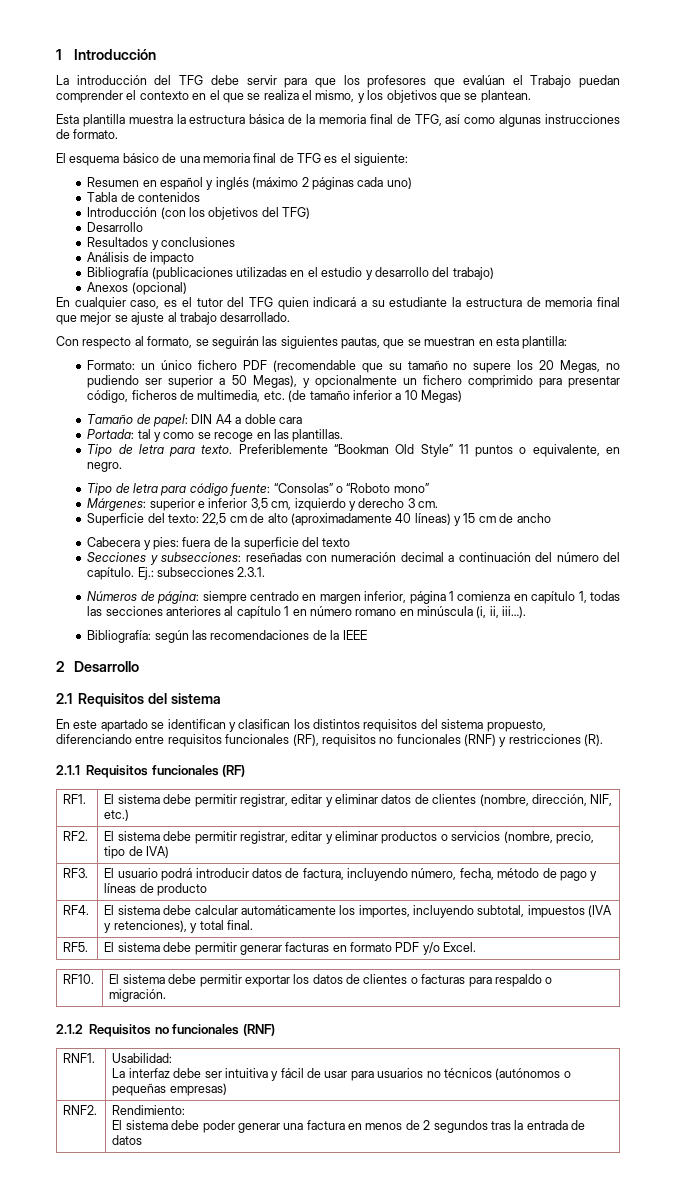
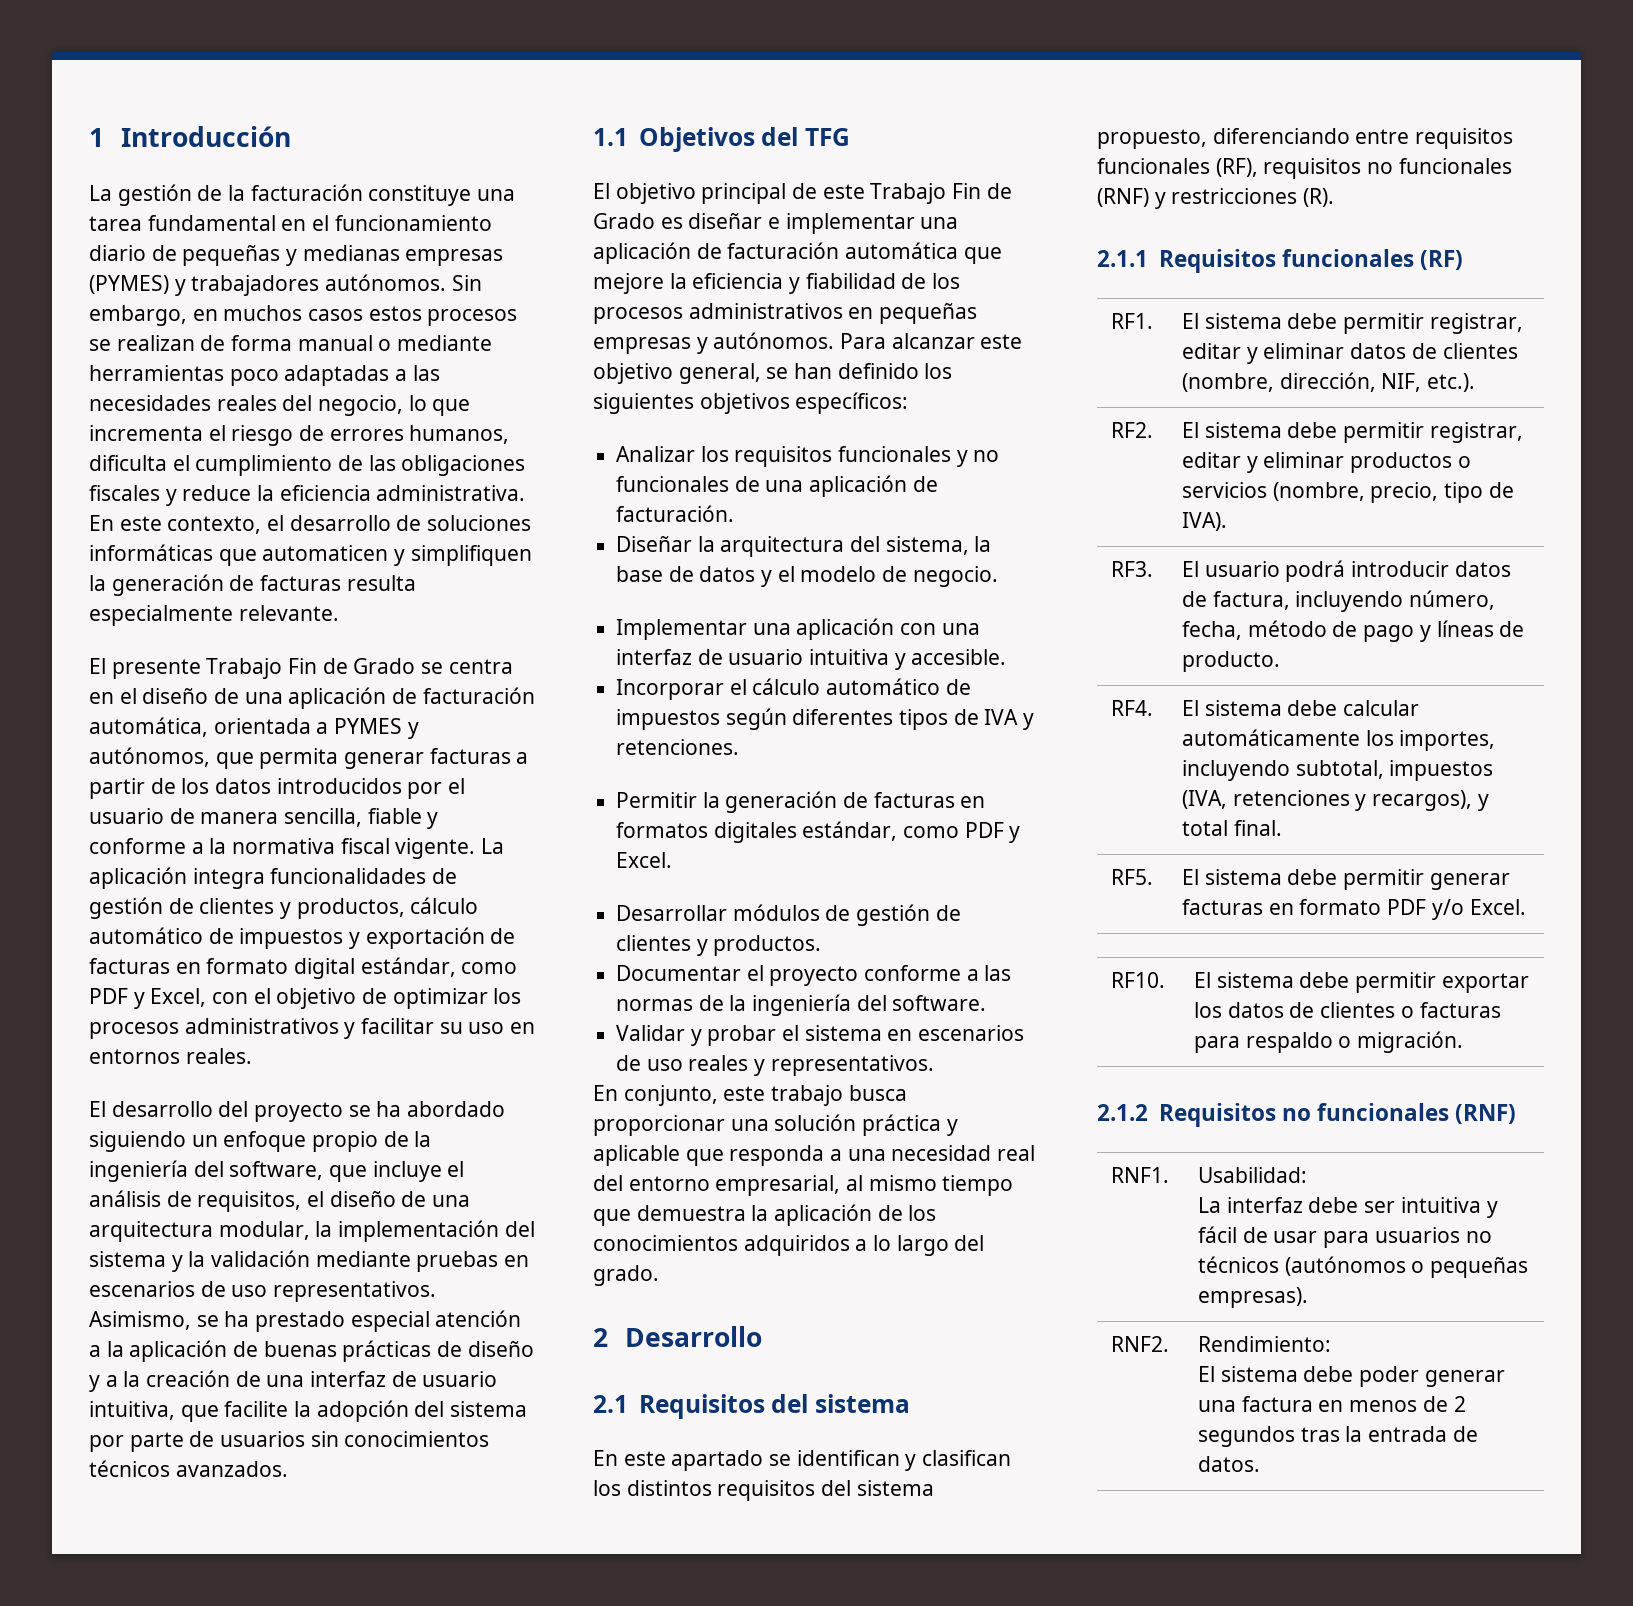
[76,75,620,88] [56,90,531,103] [56,114,621,127] [56,129,119,139] [56,153,409,166] [87,177,412,190] [87,192,201,202] [87,207,311,220] [87,222,144,232] [87,237,236,250] [87,252,195,265] [87,267,494,280] [87,282,187,295] [56,297,620,310] [56,312,291,325] [56,336,568,349] [87,360,620,373] [87,375,620,388] [87,390,463,403] [87,414,302,427] [87,429,344,442] [87,444,621,457] [87,462,123,472] [87,483,429,496] [87,498,439,511] [87,513,551,526] [87,537,351,550] [87,552,620,565] [87,567,266,580] [87,591,620,604] [87,606,527,619] [87,630,367,643] introducción del TFG debe servir para que los profesores que evalúan el Trabajo puedan comprender el contexto en el que se realiza el mismo, y los objetivos que se plantean. // Esta plantilla muestra la estructura básica de la memoria final de TFG, así como algunas instrucciones de formato. // El esquema básico de una memoria final de TFG es el siguiente: // Resumen en español y inglés (máximo 2 páginas cada uno) // Tabla de contenidos // Introducción (con los objetivos del TFG) // Desarrollo // Resultados y conclusiones // Análisis de impacto // Bibliografía (publicaciones utilizadas en el estudio y desarrollo del trabajo) // Anexos (opcional) // En cualquier caso, es el tutor del TFG quien indicará a su estudiante la estructura de memoria final que mejor se ajuste al trabajo desarrollado. // Con respecto al formato, se seguirán las siguientes pautas, que se muestran en esta plantilla: // Formato: un único fichero PDF (recomendable que su tamaño no supere los 20 Megas, no pudiendo ser superior a 50 Megas), y opcionalmente un fichero comprimido para presentar código, ficheros de multimedia, etc. (de tamaño inferior a 10 Megas) // Tamaño de papel: DIN A4 a doble cara // Portada: tal y como se recoge en las plantillas. // Tipo de letra para texto. Preferiblemente “Bookman Old Style” 11 puntos o equivalente, en negro. // Tipo de letra para código fuente: “Consolas” o “Roboto mono” // Márgenes: superior e inferior 3,5 cm, izquierdo y derecho 3 cm. // Superficie del texto: 22,5 cm de alto (aproximadamente 40 líneas) y 15 cm de ancho // Cabecera y pies: fuera de la superficie del texto // Secciones y subsecciones: reseñadas con numeración decimal a continuación del número del capítulo. Ej.: subsecciones 2.3.1. // Números de página: siempre centrado en margen inferior, página 1 comienza en capítulo 1, todas las secciones anteriores al capítulo 1 en número romano en minúscula (i, ii, iii…). // Bibliografía: según las recomendaciones de la IEEE -> [117,184,516,206] [89,215,492,231] [89,245,504,266] [89,274,482,296] [89,305,518,326] [89,335,493,351] [89,365,440,386] [89,395,471,416] [89,425,510,446] [89,455,526,476] [89,485,526,506] [89,515,532,534] [89,544,532,566] [89,574,416,596] [89,605,339,626] [89,658,513,679] [89,687,535,709] [89,717,419,739] [89,747,529,769] [89,778,466,799] [89,808,439,829] [89,838,505,859] [89,867,458,889] [89,897,479,919] [89,927,516,949] [89,957,518,979] [89,988,522,1009] [89,1018,536,1039] [89,1048,252,1064] [89,1101,506,1122] [89,1131,432,1152] [89,1160,465,1182] [89,1190,471,1212] [89,1220,535,1242] [89,1250,530,1272] [89,1281,437,1302] [89,1310,522,1332] [89,1340,534,1362] [89,1370,498,1392] [89,1400,528,1422] [89,1431,490,1452] [89,1460,288,1477] [593,127,850,152] [593,183,1012,204] [593,213,959,234] [593,242,1002,264] [593,273,961,294] [593,303,978,324] [593,332,1023,354] [593,363,953,384] [593,392,909,414] [616,446,1000,467] [616,475,938,497] [616,505,735,522] [616,536,992,557] [616,566,998,587] [616,618,980,640] [616,649,1007,670] [616,678,971,700] [616,708,1035,730] [616,739,740,755] [616,791,986,813] [616,821,1021,843] [616,852,673,868] [616,904,961,926] [616,935,822,956] [616,965,1012,986] [616,994,987,1016] [616,1025,1025,1046] [616,1055,934,1076] [593,1085,907,1106] [593,1114,958,1136] [593,1145,1036,1166] [593,1175,1014,1196] [593,1204,937,1226] [593,1235,985,1256] [593,1265,659,1286] gestión de la facturación constituye una tarea fundamental en el funcionamiento diario de pequeñas y medianas empresas (PYMES) y trabajadores autónomos. Sin embargo, en muchos casos estos procesos se realizan de forma manual o mediante herramientas poco adaptadas a las necesidades reales del negocio, lo que incrementa el riesgo de errores humanos, dificulta el cumplimiento de las obligaciones fiscales y reduce la eficiencia administrativa. En este contexto, el desarrollo de soluciones informáticas que automaticen y simplifiquen la generación de facturas resulta especialmente relevante. // El presente Trabajo Fin de Grado se centra en el diseño de una aplicación de facturación automática, orientada a PYMES y autónomos, que permita generar facturas a partir de los datos introducidos por el usuario de manera sencilla, fiable y conforme a la normativa fiscal vigente. La aplicación integra funcionalidades de gestión de clientes y productos, cálculo automático de impuestos y exportación de facturas en formato digital estándar, como PDF y Excel, con el objetivo de optimizar los procesos administrativos y facilitar su uso en entornos reales. // El desarrollo del proyecto se ha abordado siguiendo un enfoque propio de la ingeniería del software, que incluye el análisis de requisitos, el diseño de una arquitectura modular, la implementación del sistema y la validación mediante pruebas en escenarios de uso representativos. Asimismo, se ha prestado especial atención a la aplicación de buenas prácticas de diseño y a la creación de una interfaz de usuario intuitiva, que facilite la adopción del sistema por parte de usuarios sin conocimientos técnicos avanzados. // 1.1 Objetivos del TFG // El objetivo principal de este Trabajo Fin de Grado es diseñar e implementar una aplicación de facturación automática que mejore la eficiencia y fiabilidad de los procesos administrativos en pequeñas empresas y autónomos. Para alcanzar este objetivo general, se han definido los siguientes objetivos específicos: // Analizar los requisitos funcionales y no funcionales de una aplicación de facturación. // Diseñar la arquitectura del sistema, la base de datos y el modelo de negocio. // Implementar una aplicación con una interfaz de usuario intuitiva y accesible. // Incorporar el cálculo automático de impuestos según diferentes tipos de IVA y retenciones. // Permitir la generación de facturas en formatos digitales estándar, como PDF y Excel. // Desarrollar módulos de gestión de clientes y productos. // Documentar el proyecto conforme a las normas de la ingeniería del software. // Validar y probar el sistema en escenarios de uso reales y representativos. // En conjunto, este trabajo busca proporcionar una solución práctica y aplicable que responda a una necesidad real del entorno empresarial, al mismo tiempo que demuestra la aplicación de los conocimientos adquiridos a lo largo del grado.
[104,809,130,821] etc.) -> [1427,373,1476,392] etc.).
[146,846,170,858] IVA) -> [1182,512,1228,531] IVA).
[157,883,208,896] producto -> [1182,651,1281,672] producto.
[588,905,613,917] [104,920,187,933] (IVA y retenciones), -> [1182,790,1473,811] (IVA, retenciones y recargos),
[169,1083,227,1096] empresas) -> [1198,1287,1309,1308] empresas).
[112,1135,143,1145] datos -> [1198,1456,1261,1472] datos.

